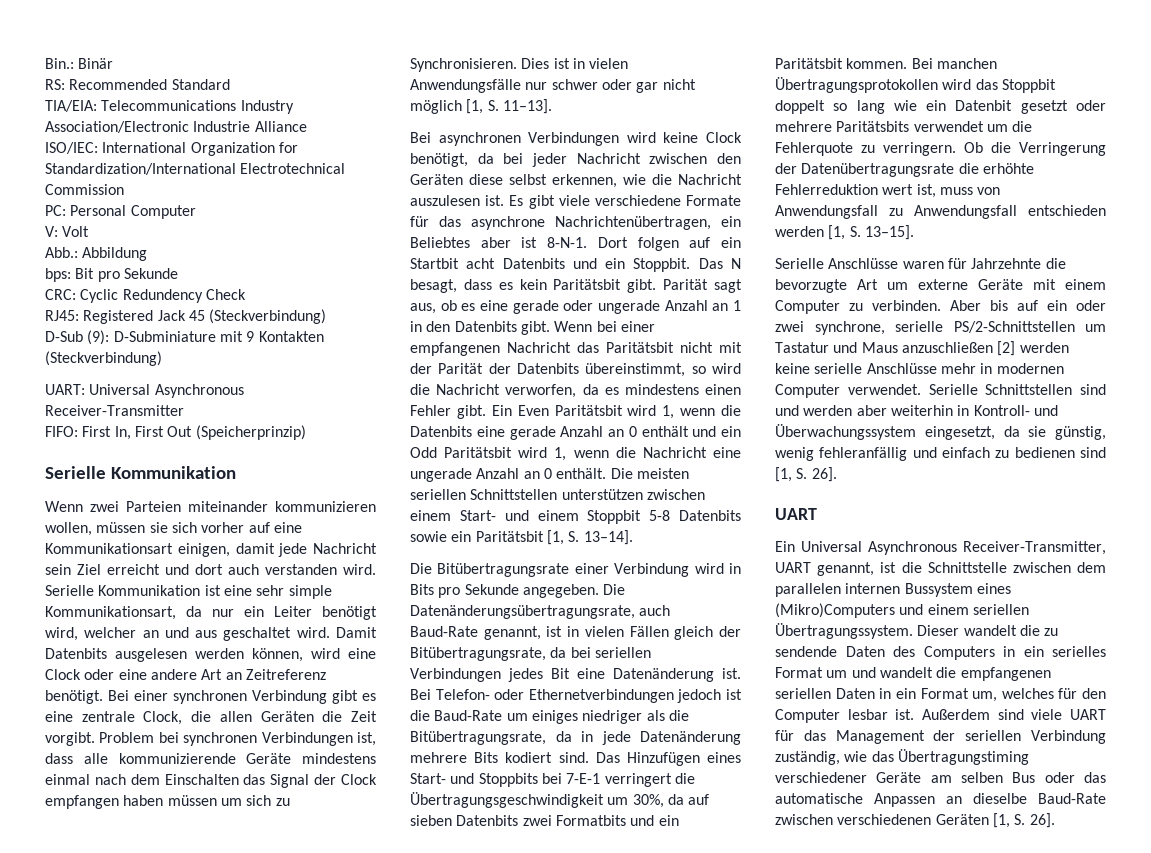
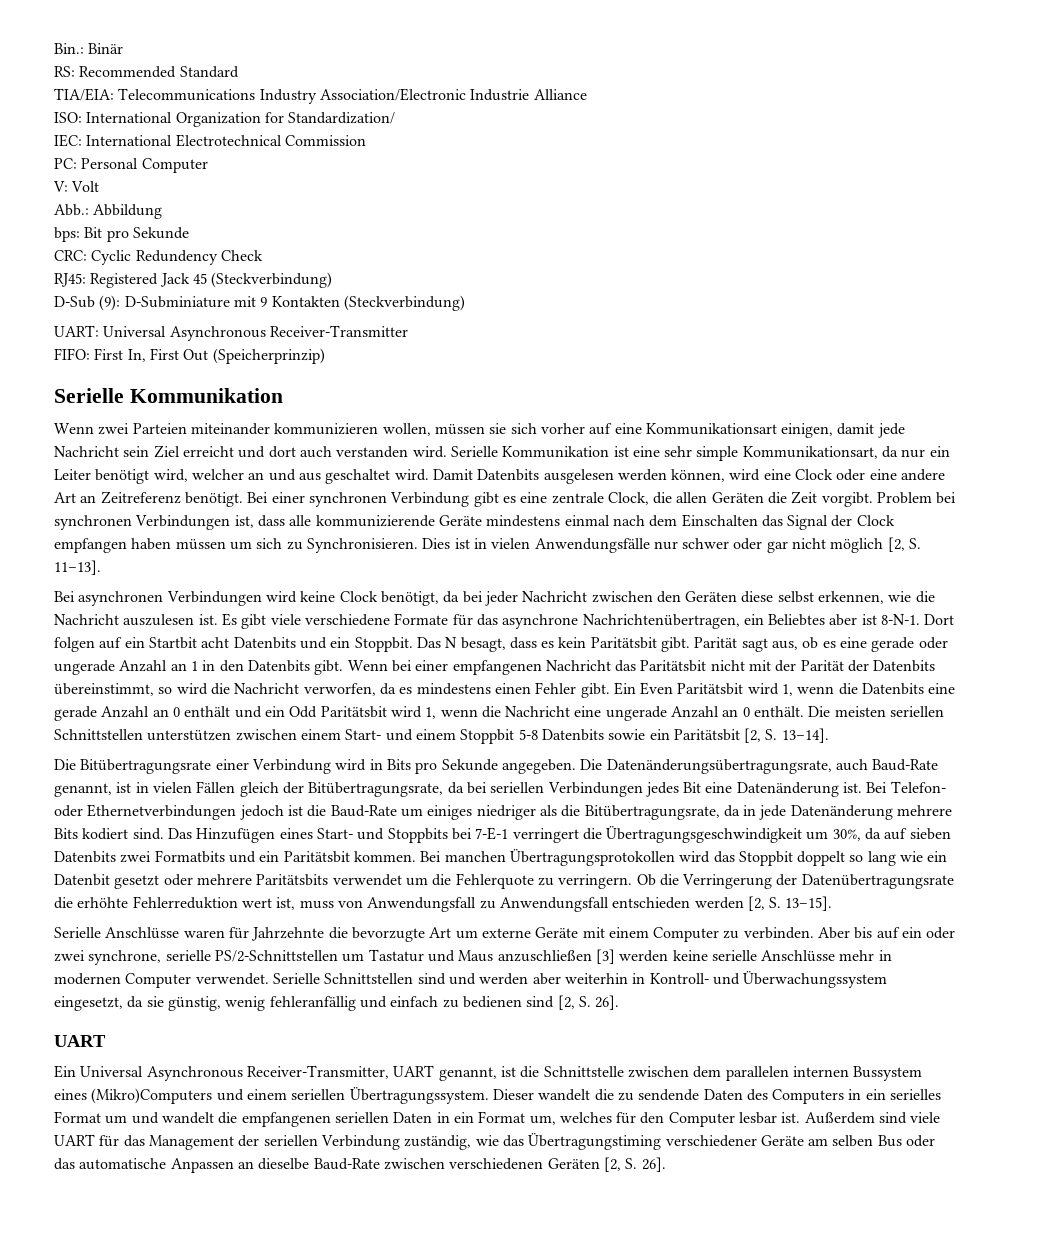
[45,142,98,154] ISO/IEC: -> [54,112,82,123] ISO:
[45,163,236,175] Standardization/International -> [288,112,396,124] [54,134,173,147] Standardization/ // IEC: International
[466,99,484,114] [1, -> [887,537,905,552] [2,
[546,530,564,545] [1, -> [744,728,762,743] [2,
[828,225,846,240] [1, -> [747,896,765,911] [2,
[997,341,1016,356] [2] -> [595,949,615,964] [3]
[775,467,792,482] [1, -> [557,995,575,1010] [2,
[992,813,1010,828] [1, -> [603,1157,621,1172] [2,

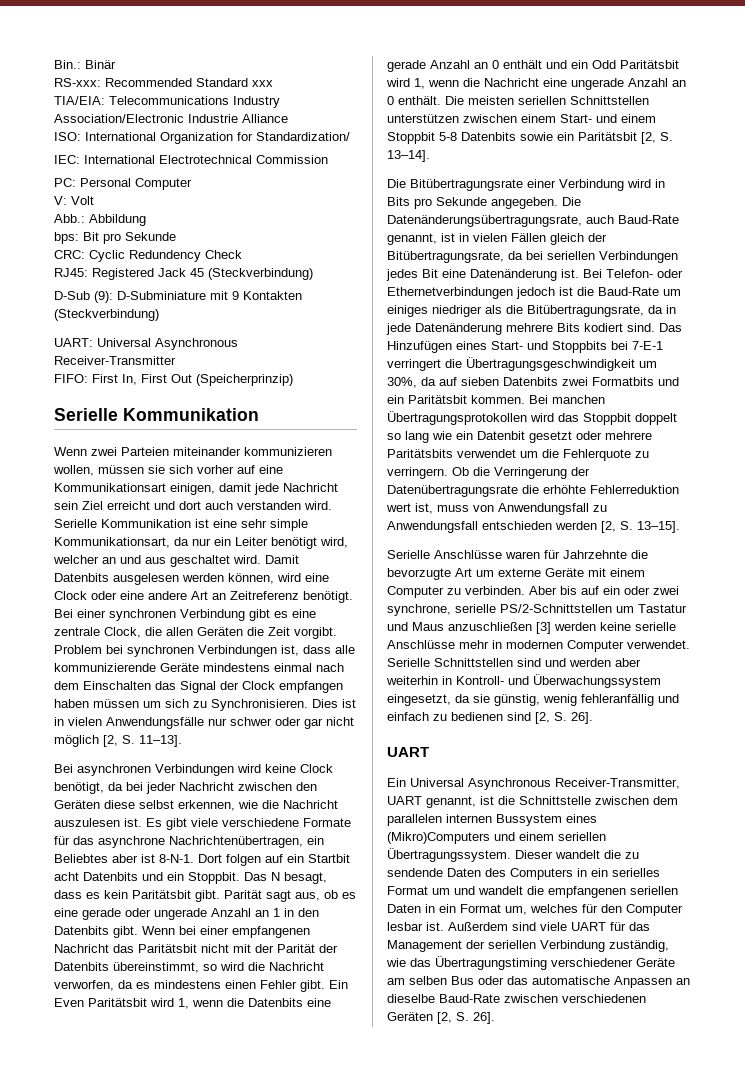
[54,66,75,77] RS: -> [54,78,101,87] RS-xxx:
(239, 72) none -> [252,80,273,87] xxx

